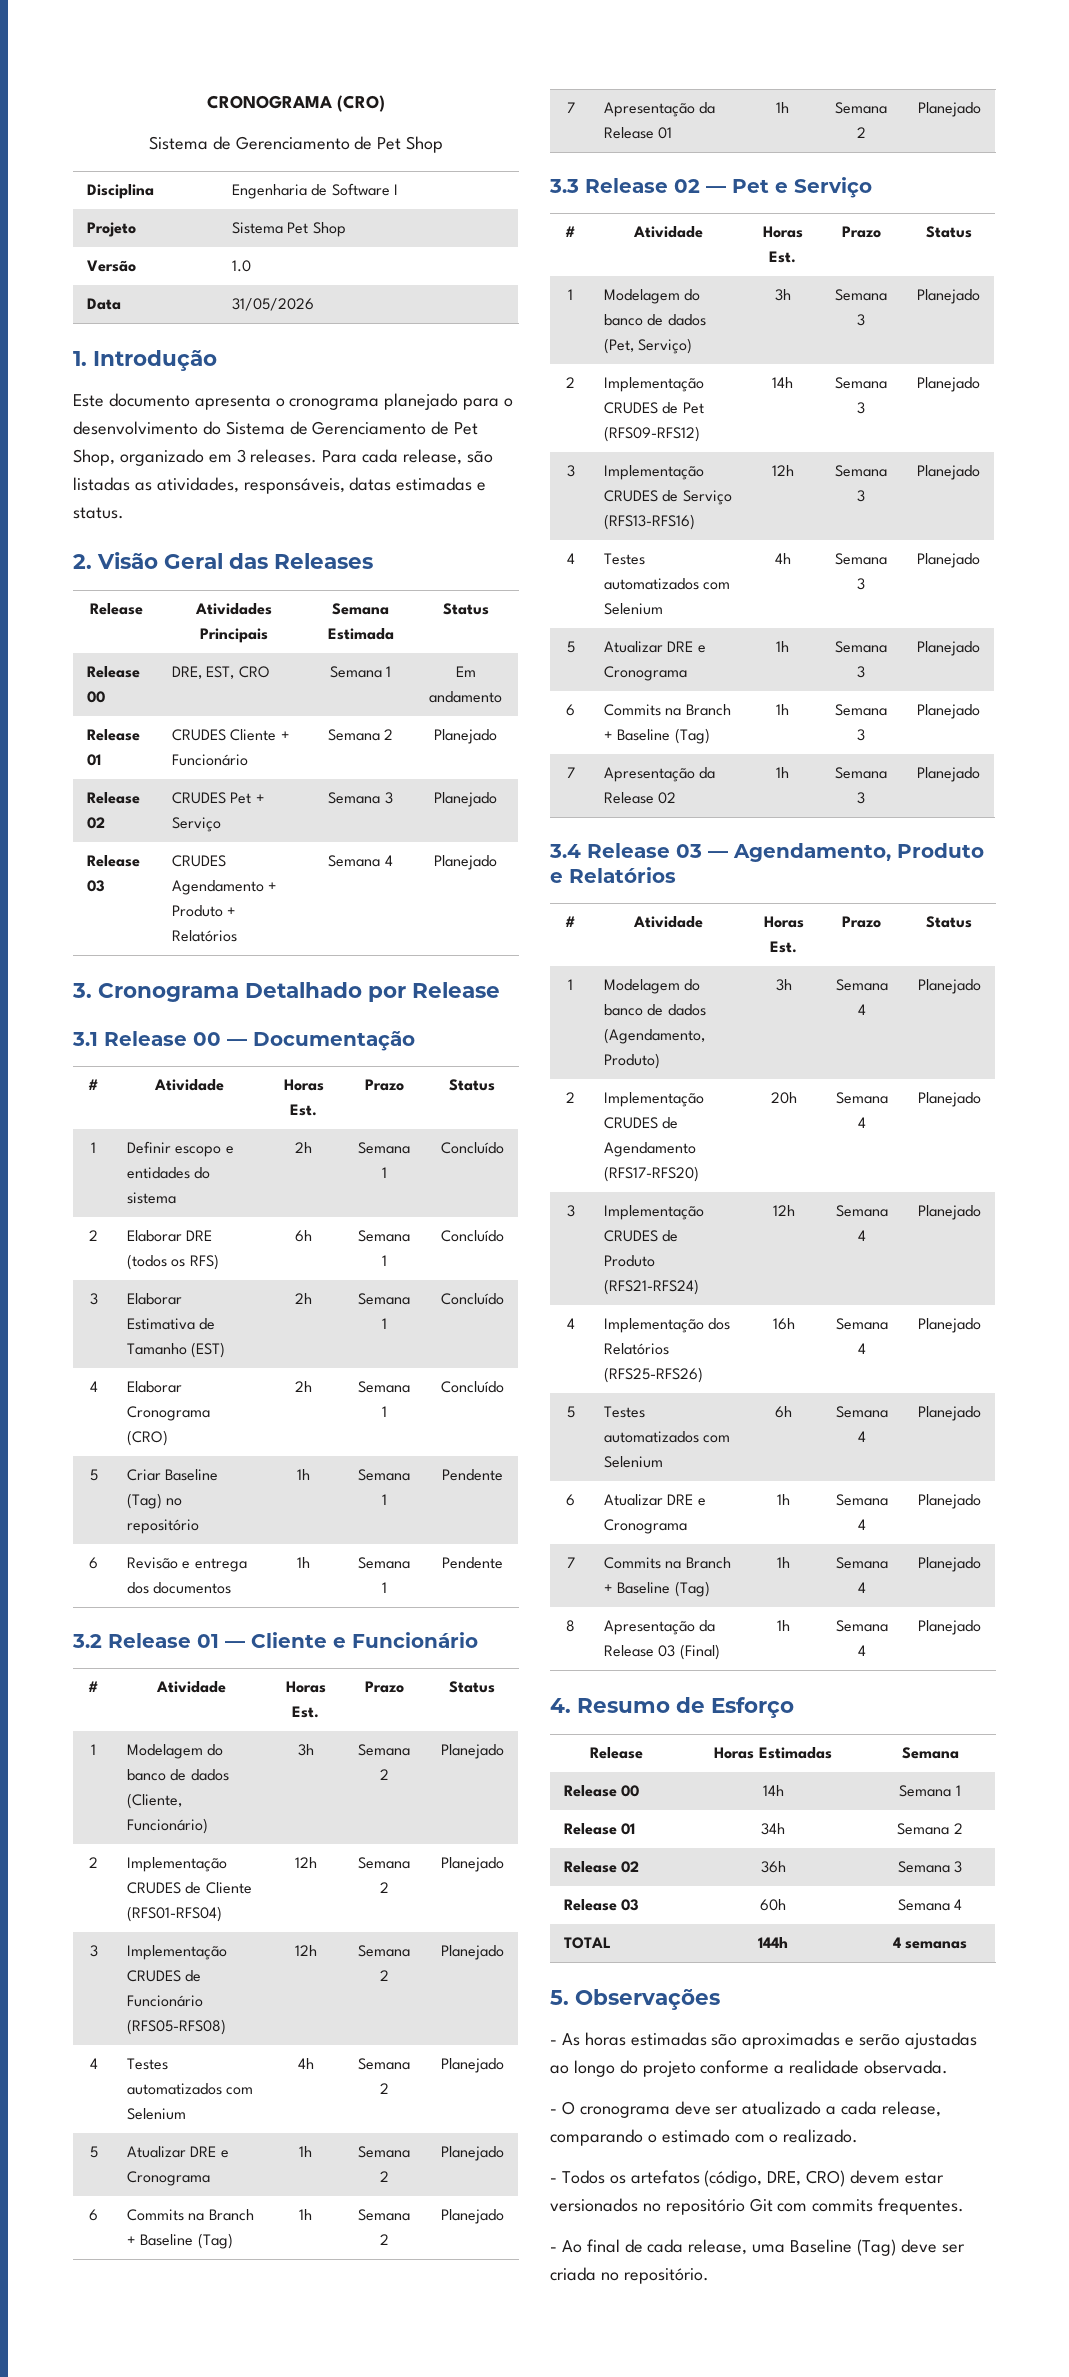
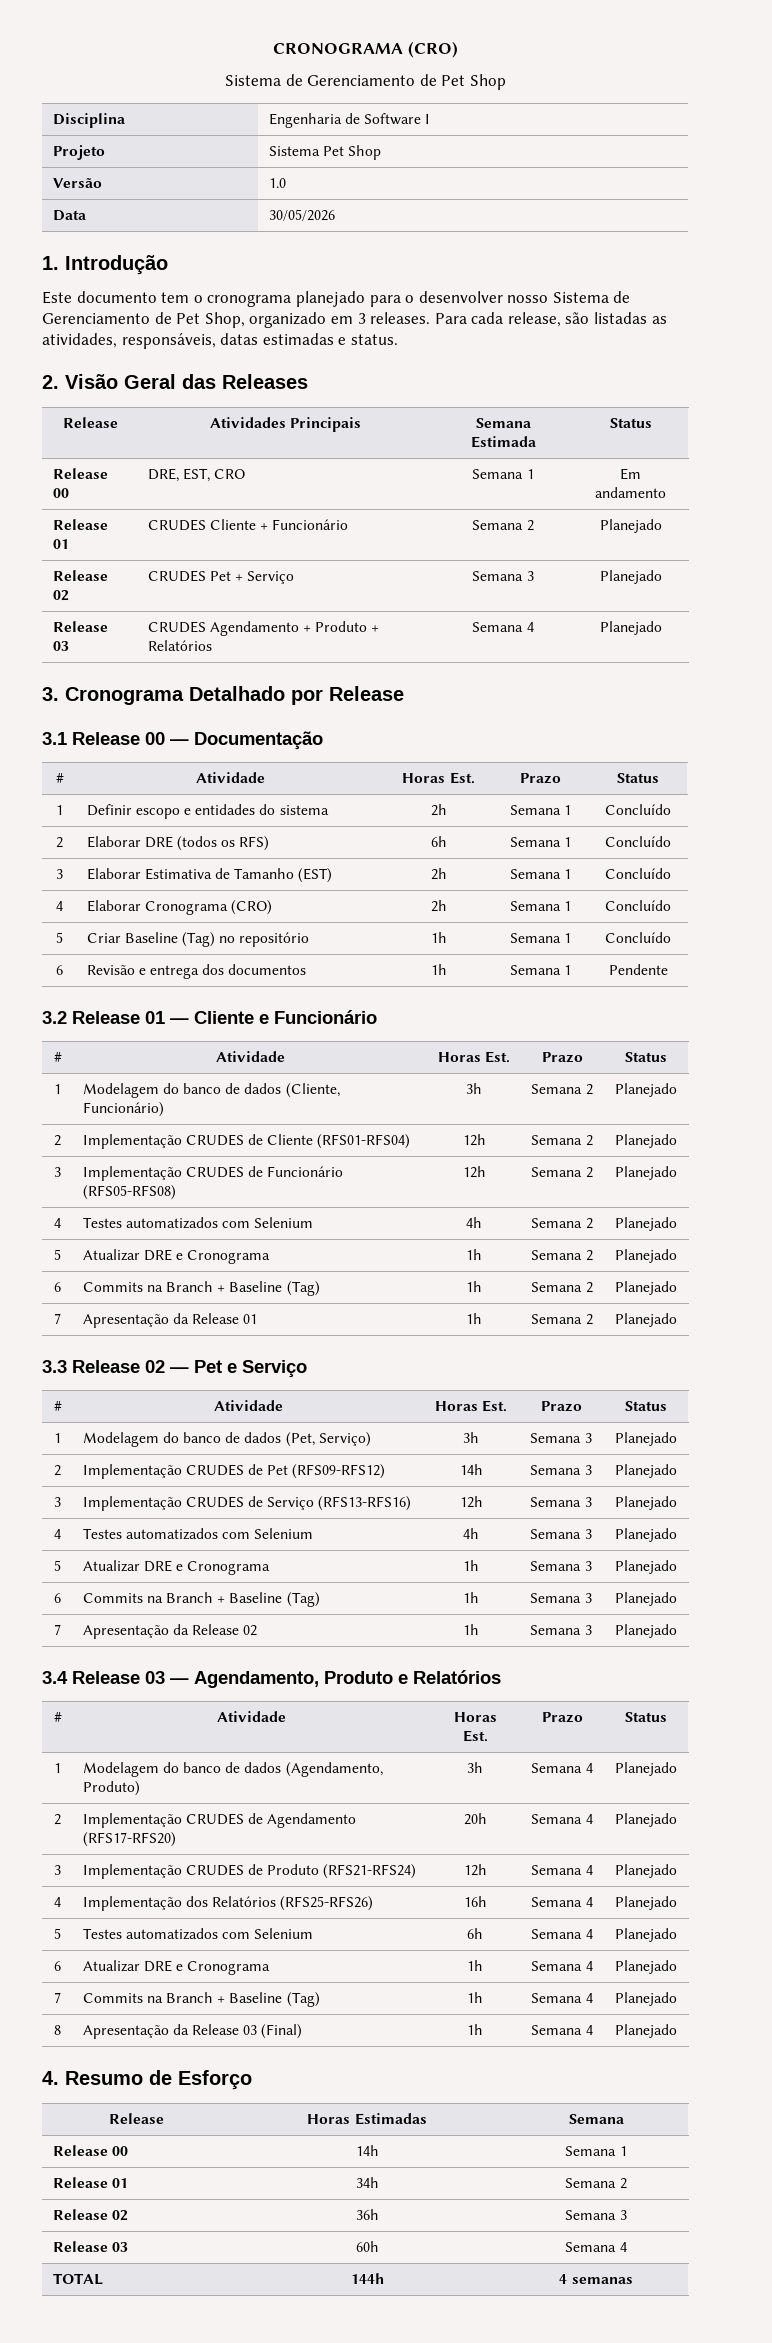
[232,298,315,311] 31/05/2026 -> [268,209,335,221] 30/05/2026
[194,395,271,410] apresenta -> [161,292,190,303] tem
[73,421,221,435] desenvolvimento do -> [418,291,549,303] desenvolver nosso
[441,1469,503,1481] Pendente -> [605,932,671,943] Concluído
[550,1988,720,2010] [550,2032,977,2049] [550,2060,949,2077] [550,2101,941,2118] [550,2129,859,2146] [550,2170,944,2187] [550,2198,965,2215] [550,2239,965,2256] [550,2267,709,2284] // 5. Observações // - As horas estimadas são aproximadas e serão ajustadas ao longo do projeto conforme a realidade observada. // - O cronograma deve ser atualizado a cada release, comparando o estimado com o realizado. // - Todos os artefatos (código, DRE, CRO) devem estar versionados no repositório Git com commits frequentes. // - Ao final de cada release, uma Baseline (Tag) deve ser criada no repositório. -> (633, 2280) none

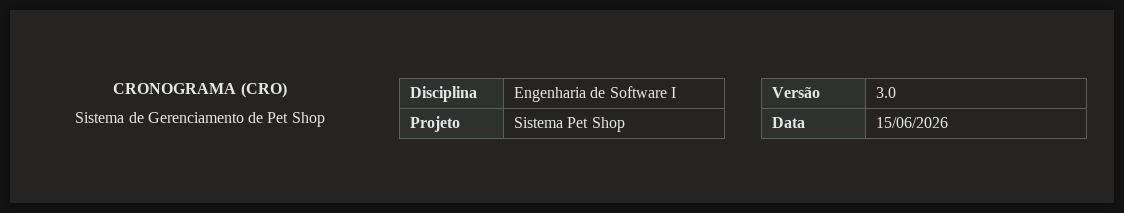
[268,178,286,188] 1.0 -> [875,87,896,98] 3.0
[268,209,335,221] [42,255,168,275] [42,291,631,307] [42,312,667,328] [42,333,398,349] [42,374,308,389] [62,417,118,428] [209,417,362,432] [475,418,531,428] [470,436,536,448] [609,418,652,428] [52,468,108,479] [52,488,69,498] [147,468,246,482] [472,469,534,479] [620,468,641,480] [595,487,666,498] [52,519,108,530] [52,539,69,549] [147,519,349,531] [472,520,534,531] [599,519,662,533] [52,570,108,581] [52,590,69,601] [147,570,295,584] [472,571,534,581] [599,570,662,584] [52,621,108,632] [52,641,69,651] [147,621,380,636] [147,640,212,651] [472,622,534,632] [599,621,662,635] [42,686,404,705] [42,731,323,750] [55,773,64,783] [196,772,265,783] [402,772,475,784] [520,773,561,784] [617,773,659,783] [56,805,63,815] [86,804,329,819] [430,804,447,816] [509,805,572,815] [605,804,671,815] [56,837,63,848] [86,836,270,851] [430,836,447,847] [509,837,572,847] [605,836,671,847] [56,869,63,879] [86,868,333,883] [430,868,447,880] [509,869,572,879] [605,868,671,879] [56,901,63,911] [86,900,273,915] [430,900,447,912] [509,901,572,911] [605,900,671,911] [56,932,63,943] [86,932,310,947] [430,932,447,943] [509,933,572,943] [605,932,671,943] [56,965,63,975] [86,964,307,979] [430,964,447,975] [509,965,572,975] [608,964,668,975] [42,1010,377,1024] [53,1052,62,1062] [215,1051,285,1062] [437,1051,511,1063] [541,1052,583,1063] [625,1052,667,1062] [54,1084,61,1094] [82,1083,340,1098] [82,1102,164,1117] [466,1083,482,1094] [531,1084,593,1095] [615,1083,677,1097] [54,1135,61,1146] [82,1134,411,1149] [462,1134,486,1146] [531,1135,593,1146] [615,1134,677,1148] [54,1167,61,1177] [82,1166,344,1181] [82,1185,176,1200] [462,1166,486,1178] [531,1167,593,1178] [615,1166,677,1180] [54,1218,61,1228] [82,1217,314,1229] [466,1217,482,1228] [531,1218,593,1229] [615,1217,677,1231] [54,1249,61,1260] [82,1249,271,1264] [466,1249,482,1260] [531,1250,593,1261] [615,1249,677,1263] [54,1282,61,1292] [82,1281,320,1296] [466,1281,482,1292] [531,1282,593,1293] [615,1281,677,1295] [54,1313,61,1324] [82,1313,258,1328] [466,1313,482,1324] [531,1314,593,1325] [615,1313,677,1327] [42,1360,307,1378] [53,1401,62,1411] [213,1400,283,1411] [434,1400,508,1412] [540,1401,582,1412] [625,1401,667,1411] [54,1433,61,1443] [82,1432,371,1447] [463,1432,479,1443] [530,1433,592,1443] [615,1432,677,1446] [54,1465,61,1476] [82,1464,386,1479] [459,1464,483,1475] [530,1465,592,1475] [615,1464,677,1478] [54,1497,61,1507] [82,1496,412,1511] [459,1496,483,1508] [530,1497,592,1507] [615,1496,677,1510] [54,1529,61,1539] [82,1528,314,1540] [463,1528,479,1539] [530,1529,592,1539] [615,1528,677,1542] [54,1560,61,1571] [82,1560,271,1575] [463,1560,479,1571] [530,1561,592,1571] [615,1560,677,1574] [54,1593,61,1603] [82,1592,320,1607] [463,1592,479,1603] [530,1593,592,1603] [615,1592,677,1606] [54,1624,61,1635] [82,1624,258,1639] [463,1624,479,1635] [530,1625,592,1635] [615,1624,677,1638] [42,1670,501,1688] [53,1712,62,1722] [216,1711,286,1722] [453,1712,497,1722] [462,1730,488,1742] [541,1712,583,1723] [625,1712,667,1722] [54,1763,61,1773] [82,1762,383,1777] [82,1781,140,1796] [467,1762,483,1773] [531,1763,593,1773] [615,1762,677,1776] [54,1814,61,1825] [82,1813,357,1828] [82,1832,176,1847] [463,1813,487,1825] [531,1814,593,1824] [615,1813,677,1827] [54,1865,61,1875] [82,1864,417,1879] [463,1864,487,1876] [531,1865,593,1875] [615,1864,677,1878] [54,1897,61,1907] [82,1896,374,1911] [463,1896,487,1907] [531,1897,593,1907] [615,1896,677,1910] [54,1928,61,1939] [82,1928,314,1940] [467,1928,483,1939] [531,1929,593,1939] [615,1928,677,1942] [54,1961,61,1971] [82,1960,271,1975] [467,1960,483,1971] [531,1961,593,1971] [615,1960,677,1974] [54,1992,61,2003] [82,1992,320,2007] [467,1992,483,2003] [531,1993,593,2003] [615,1992,677,2006] [54,2025,61,2035] [82,2024,303,2039] [467,2024,483,2035] [531,2025,593,2035] [615,2024,677,2038] [42,2070,252,2090] [109,2113,164,2124] [307,2113,427,2125] [568,2114,624,2124] [52,2145,128,2156] [355,2145,379,2156] [565,2146,627,2156] [52,2177,128,2188] [355,2177,379,2188] [565,2178,627,2189] [52,2209,128,2221] [355,2209,379,2220] [565,2210,627,2220] [52,2241,128,2252] [355,2241,379,2252] [565,2242,627,2252] [52,2273,103,2285] [350,2273,384,2284] [559,2274,633,2284] 30/05/2026 // 1. Introdução // Este documento tem o cronograma planejado para o desenvolver nosso Sistema de Gerenciamento de Pet Shop, organizado em 3 releases. Para cada release, são listadas as atividades, responsáveis, datas estimadas e status. // 2. Visão Geral das Releases // Release | Atividades Principais | Semana Estimada | Status // Release 00 | DRE, EST, CRO | Semana 1 | Em andamento // Release 01 | CRUDES Cliente + Funcionário | Semana 2 | Planejado // Release 02 | CRUDES Pet + Serviço | Semana 3 | Planejado // Release 03 | CRUDES Agendamento + Produto + Relatórios | Semana 4 | Planejado // 3. Cronograma Detalhado por Release // 3.1 Release 00 — Documentação // # | Atividade | Horas Est. | Prazo | Status // 1 | Definir escopo e entidades do sistema | 2h | Semana 1 | Concluído // 2 | Elaborar DRE (todos os RFS) | 6h | Semana 1 | Concluído // 3 | Elaborar Estimativa de Tamanho (EST) | 2h | Semana 1 | Concluído // 4 | Elaborar Cronograma (CRO) | 2h | Semana 1 | Concluído // 5 | Criar Baseline (Tag) no repositório | 1h | Semana 1 | Concluído // 6 | Revisão e entrega dos documentos | 1h | Semana 1 | Pendente // 3.2 Release 01 — Cliente e Funcionário // # | Atividade | Horas Est. | Prazo | Status // 1 | Modelagem do banco de dados (Cliente, Funcionário) | 3h | Semana 2 | Planejado // 2 | Implementação CRUDES de Cliente (RFS01-RFS04) | 12h | Semana 2 | Planejado // 3 | Implementação CRUDES de Funcionário (RFS05-RFS08) | 12h | Semana 2 | Planejado // 4 | Testes automatizados com Selenium | 4h | Semana 2 | Planejado // 5 | Atualizar DRE e Cronograma | 1h | Semana 2 | Planejado // 6 | Commits na Branch + Baseline (Tag) | 1h | Semana 2 | Planejado // 7 | Apresentação da Release 01 | 1h | Semana 2 | Planejado // 3.3 Release 02 — Pet e Serviço // # | Atividade | Horas Est. | Prazo | Status // 1 | Modelagem do banco de dados (Pet, Serviço) | 3h | Semana 3 | Planejado // 2 | Implementação CRUDES de Pet (RFS09-RFS12) | 14h | Semana 3 | Planejado // 3 | Implementação CRUDES de Serviço (RFS13-RFS16) | 12h | Semana 3 | Planejado // 4 | Testes automatizados com Selenium | 4h | Semana 3 | Planejado // 5 | Atualizar DRE e Cronograma | 1h | Semana 3 | Planejado // 6 | Commits na Branch + Baseline (Tag) | 1h | Semana 3 | Planejado // 7 | Apresentação da Release 02 | 1h | Semana 3 | Planejado // 3.4 Release 03 — Agendamento, Produto e Relatórios // # | Atividade | Horas Est. | Prazo | Status // 1 | Modelagem do banco de dados (Agendamento, Produto) | 3h | Semana 4 | Planejado // 2 | Implementação CRUDES de Agendamento (RFS17-RFS20) | 20h | Semana 4 | Planejado // 3 | Implementação CRUDES de Produto (RFS21-RFS24) | 12h | Semana 4 | Planejado // 4 | Implementação dos Relatórios (RFS25-RFS26) | 16h | Semana 4 | Planejado // 5 | Testes automatizados com Selenium | 6h | Semana 4 | Planejado // 6 | Atualizar DRE e Cronograma | 1h | Semana 4 | Planejado // 7 | Commits na Branch + Baseline (Tag) | 1h | Semana 4 | Planejado // 8 | Apresentação da Release 03 (Final) | 1h | Semana 4 | Planejado // 4. Resumo de Esforço // Release | Horas Estimadas | Semana // Release 00 | 14h | Semana 1 // Release 01 | 34h | Semana 2 // Release 02 | 36h | Semana 3 // Release 03 | 60h | Semana 4 // TOTAL | 144h | 4 semanas -> [875,117,948,128] 15/06/2026

